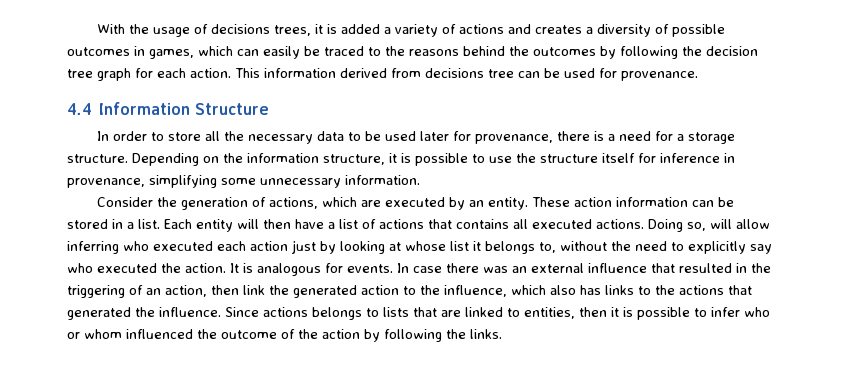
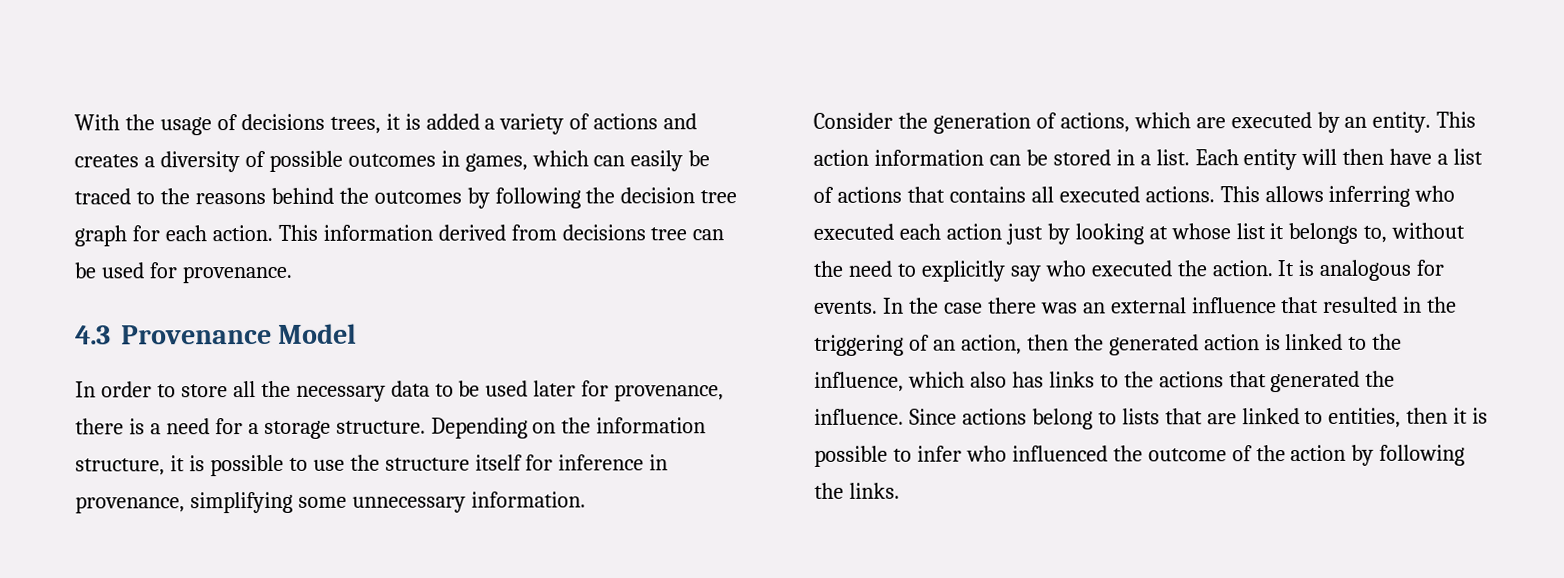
[67,102,270,115] 4.4 Information Structure -> [75,323,358,345] 4.3 Provenance Model
[532,197,571,207] These -> [1436,111,1477,128] This
[648,219,770,232] Doing so, will allow -> [1219,185,1324,203] This allows
(409, 268) none -> [908,297,939,314] the
[243,285,265,295] link -> (1069, 342) none
(399, 290) none -> [1264,333,1344,351] is linked
[312,307,362,320] belongs -> [1031,408,1093,430] belong
[67,329,122,339] or whom -> (1007, 453) none

